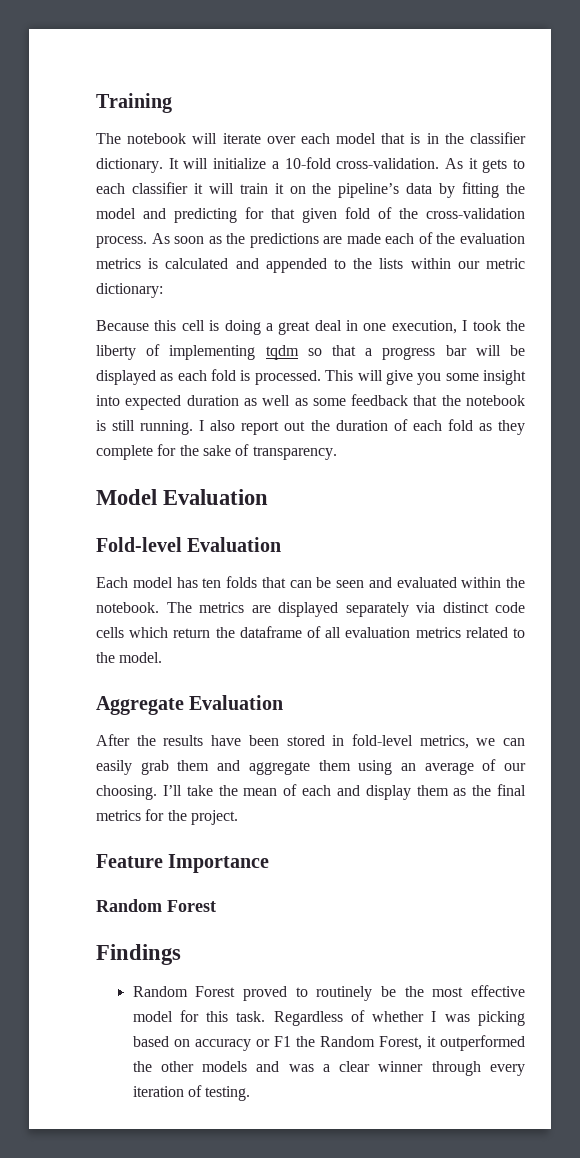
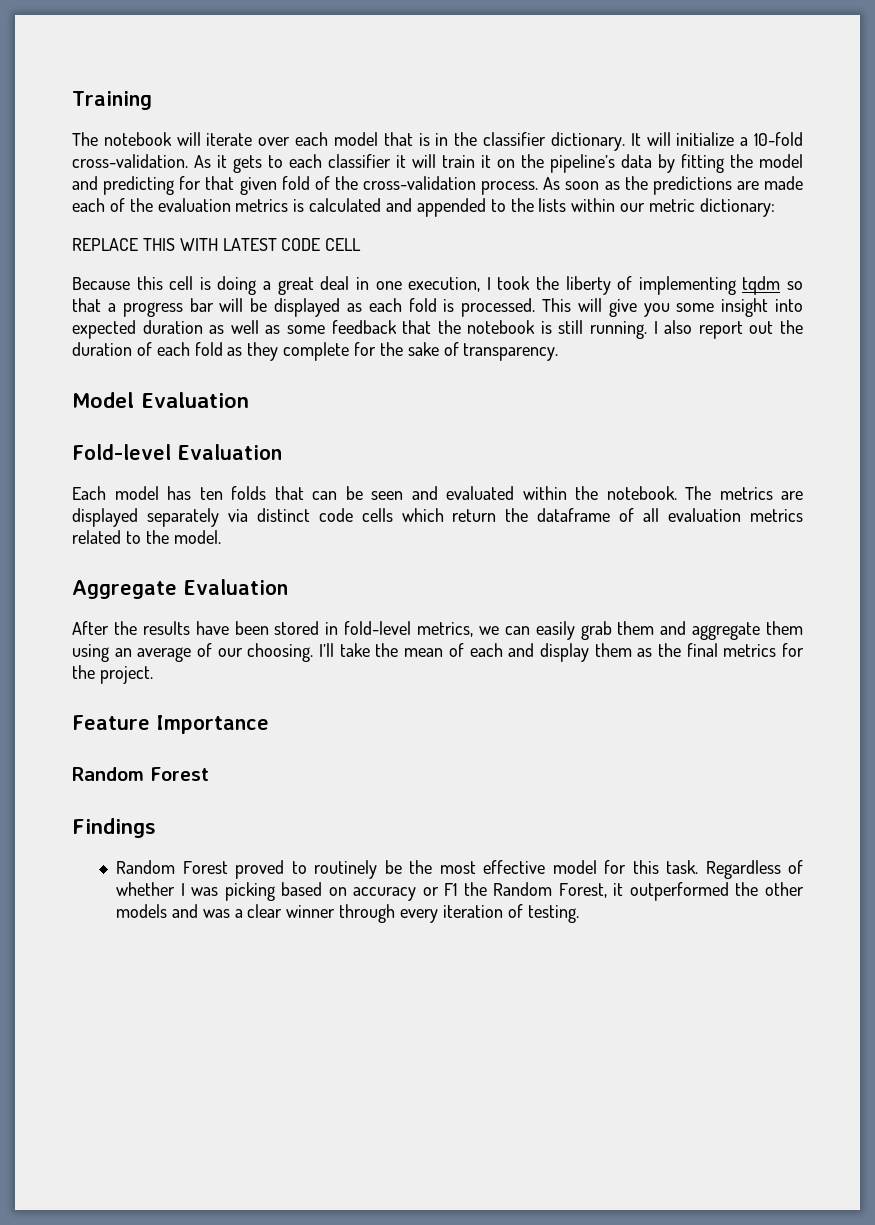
(163, 290) none -> [72,238,362,251] // REPLACE THIS WITH LATEST CODE CELL

